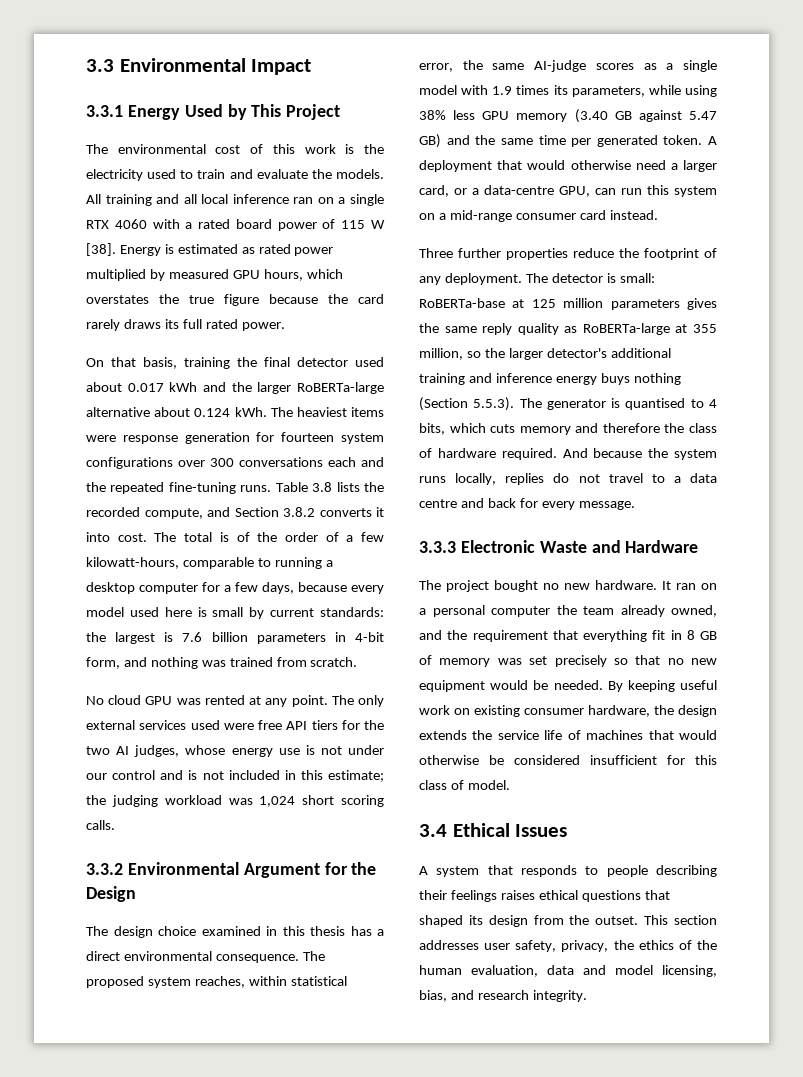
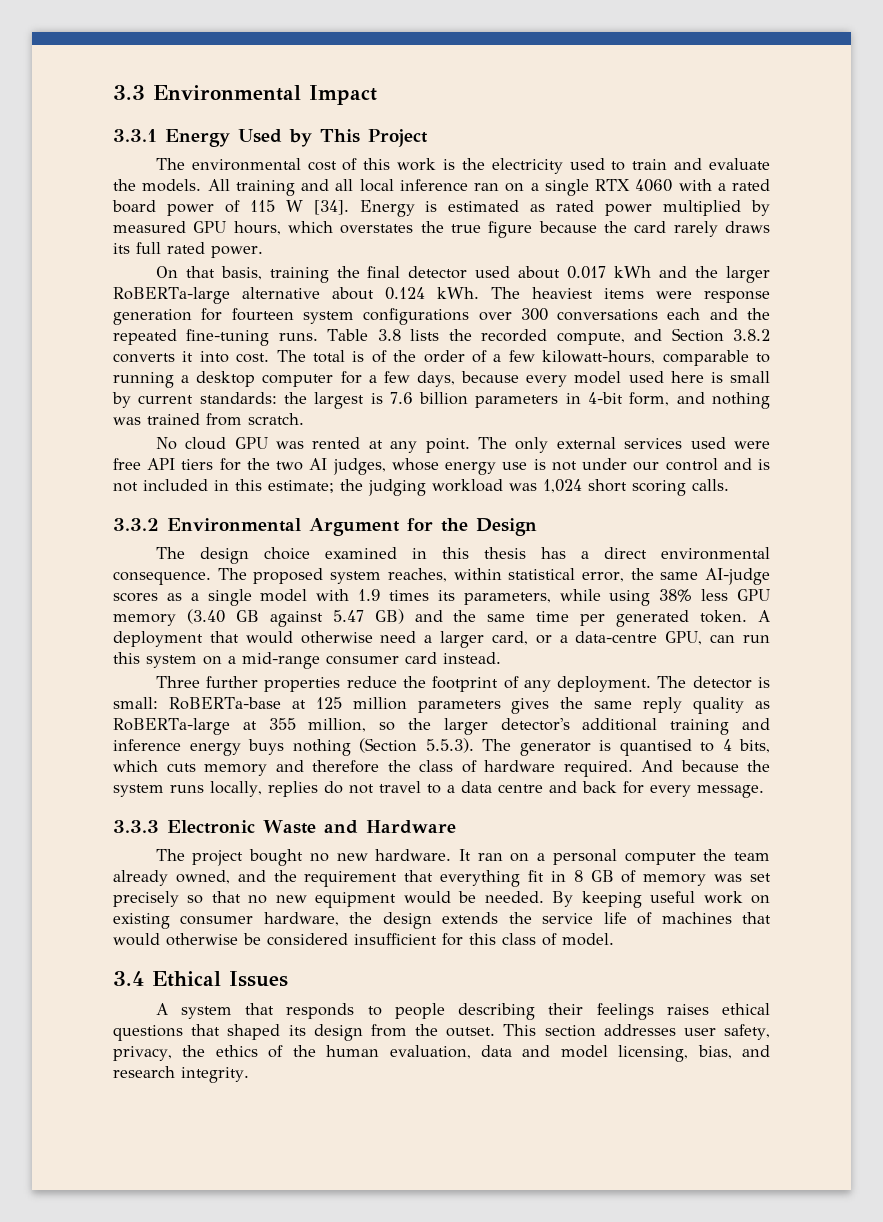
[86,243,116,256] [38]. -> [313,200,349,215] [34].

